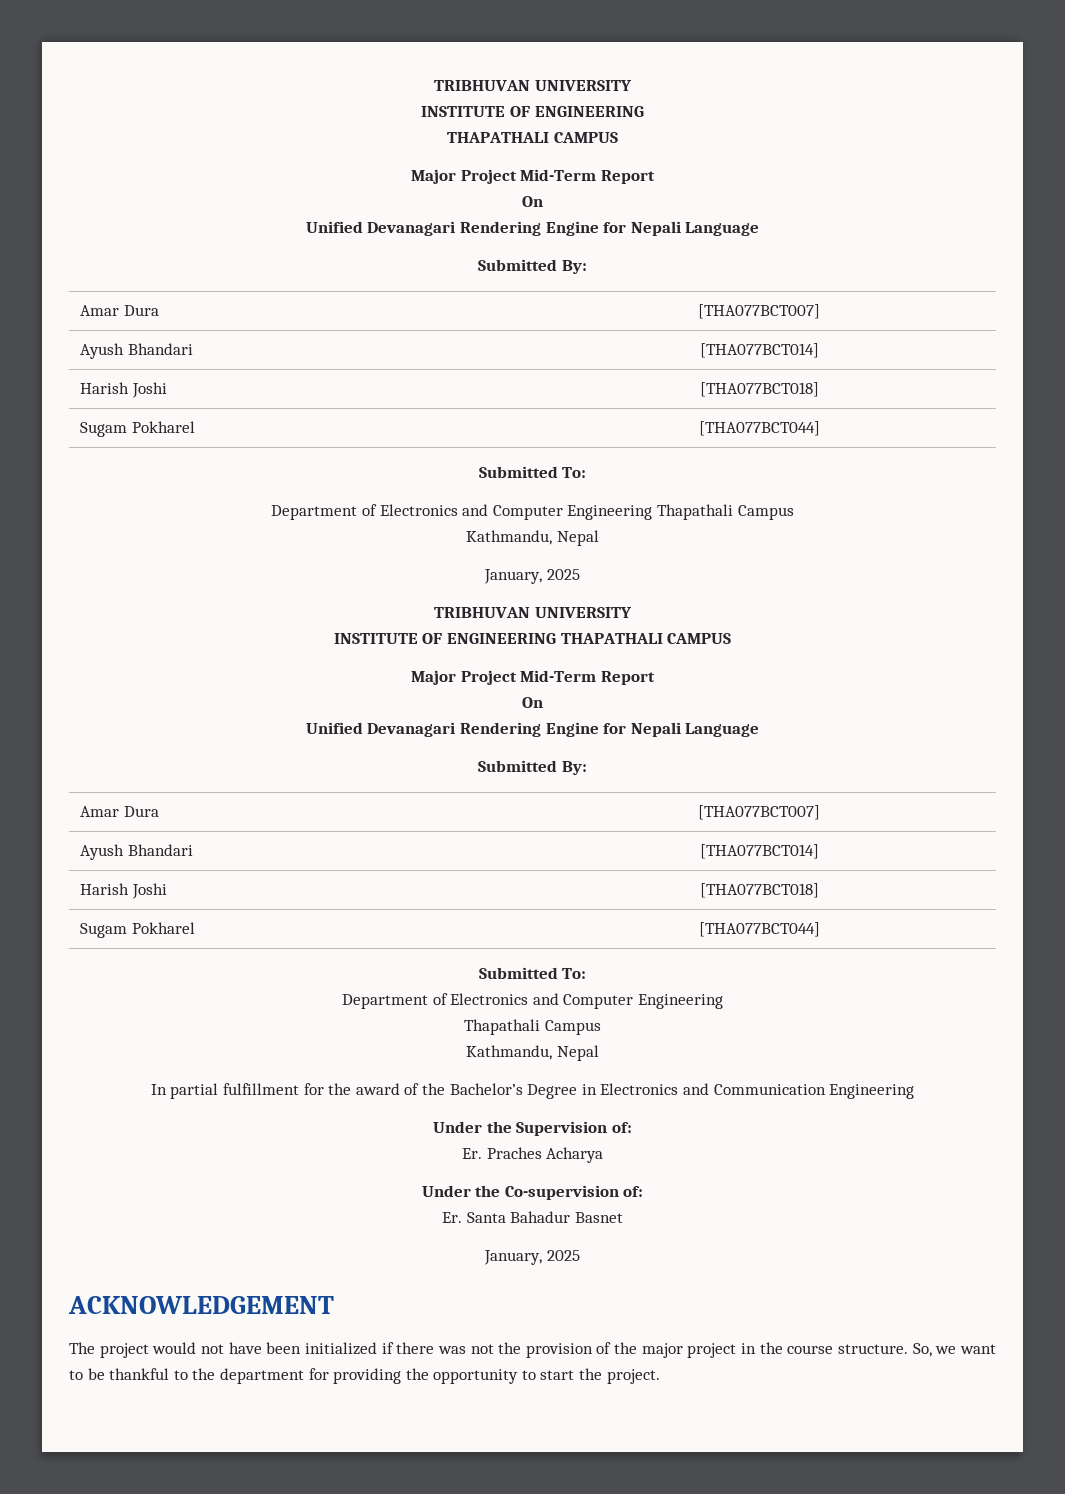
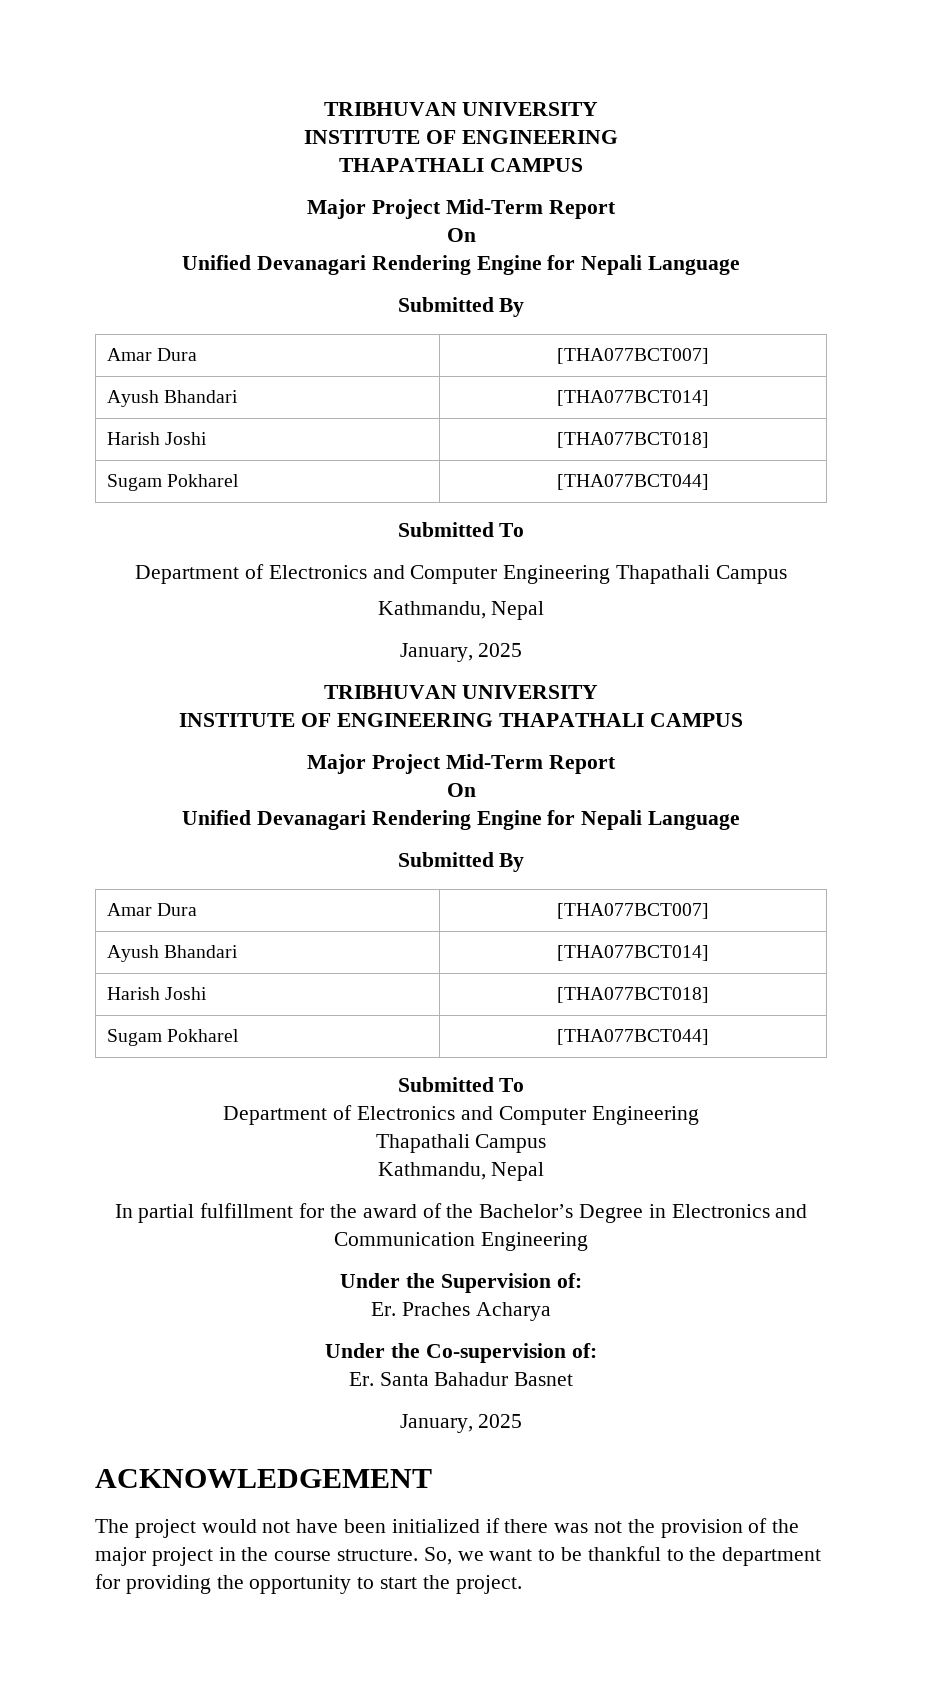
[561,260,587,274] By: -> [499,298,525,317] By
[562,467,587,478] To: -> [499,523,525,537] To
[561,761,587,775] By: -> [499,853,525,872] By
[562,968,587,979] To: -> [499,1078,525,1092] To

